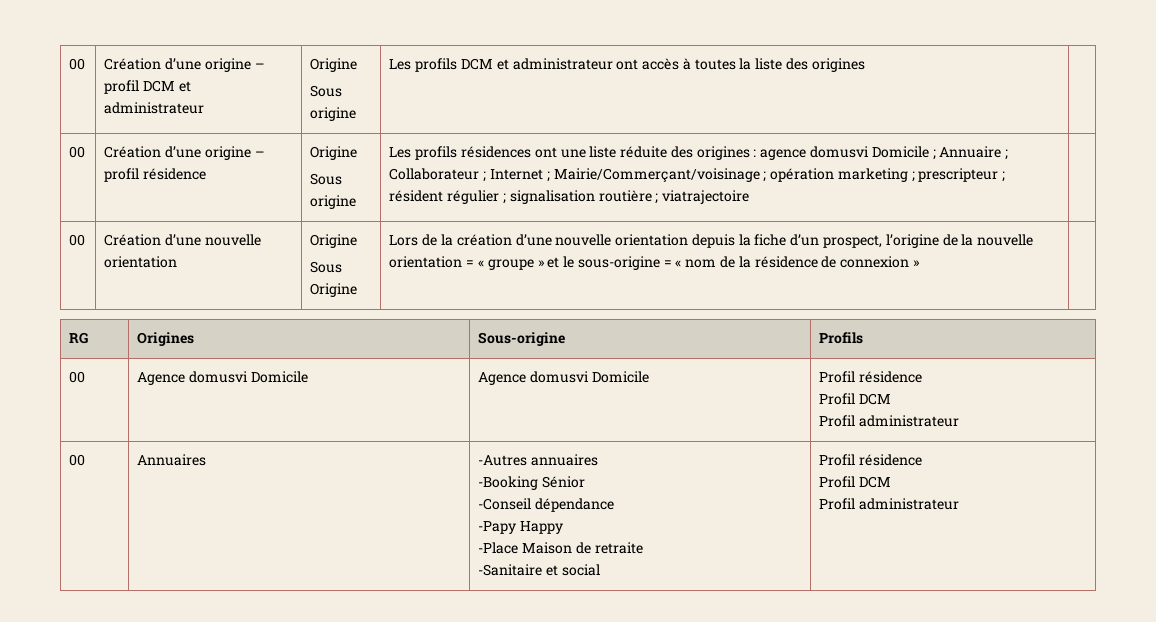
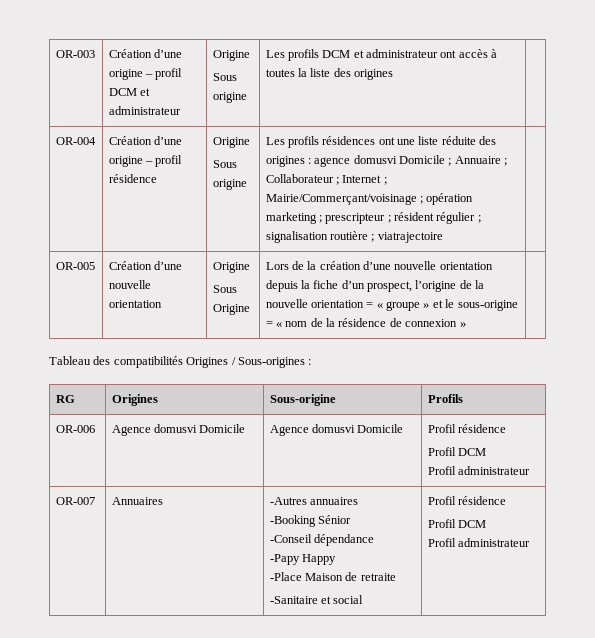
[69,58,86,70] 00 -> [55,50,95,58] OR-003
[69,146,86,158] 00 -> [55,137,96,145] OR-004
[69,234,86,246] 00 -> [55,262,95,270] OR-005
(920, 263) none -> [49,356,312,368] // Tableau des compatibilités Origines / Sous-origines :
[69,371,86,383] 00 -> [55,425,95,433] OR-006
[69,454,86,466] 00 -> [55,497,95,505] OR-007

